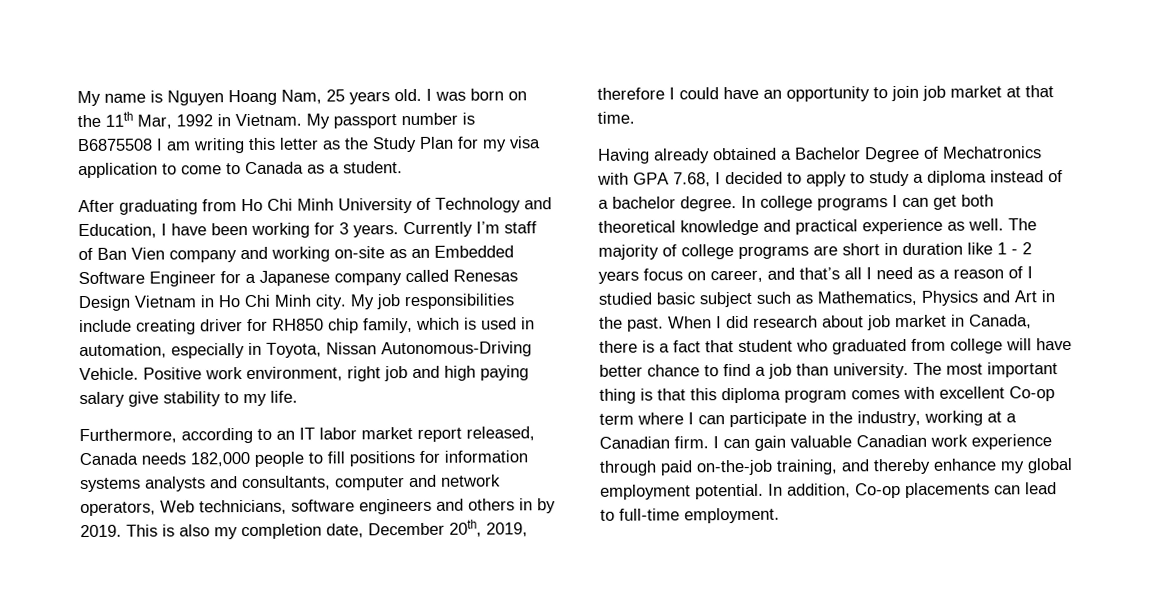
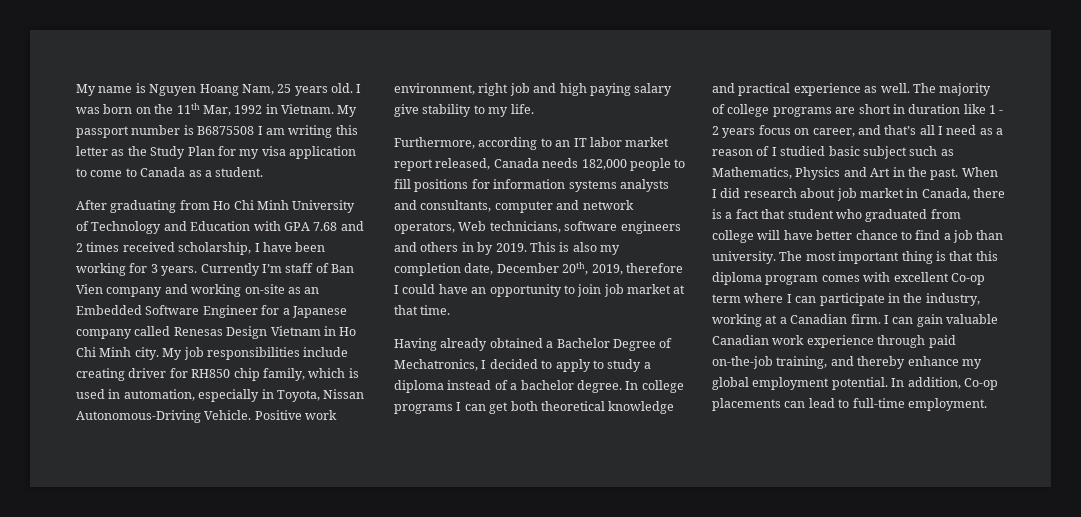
[78,223,157,239] Education, -> [190,221,364,231] [76,242,252,255] Education with GPA 7.68 and 2 times received scholarship,
[943,146,1042,159] [597,172,711,187] Mechatronics with GPA 7.68, -> [394,359,478,371] Mechatronics,

